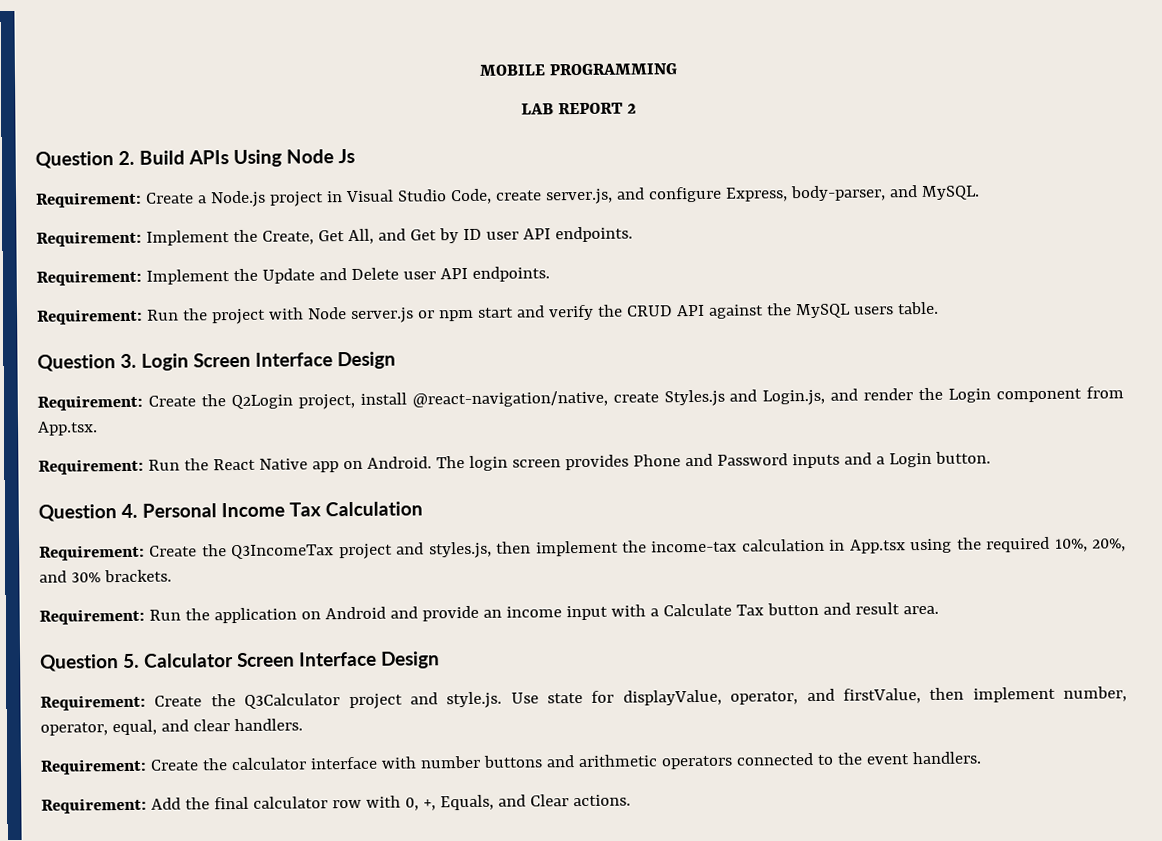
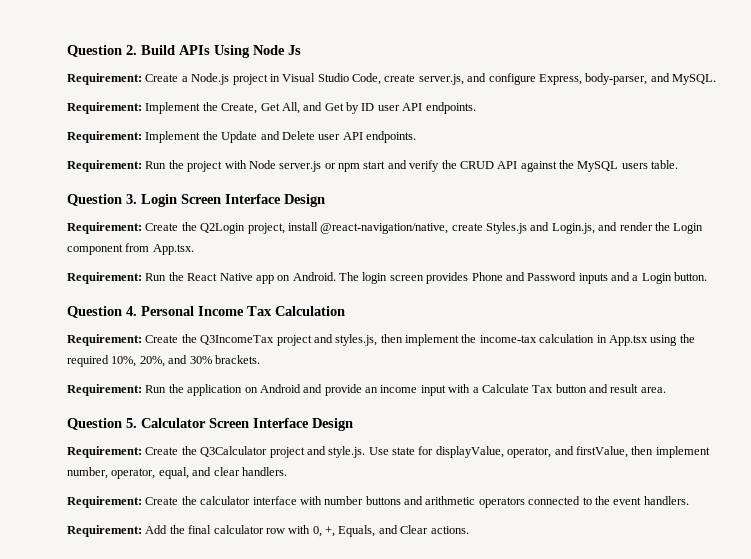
[478,63,677,76] [520,102,637,115] MOBILE PROGRAMMING // LAB REPORT 2 // -> (67, 51) none

